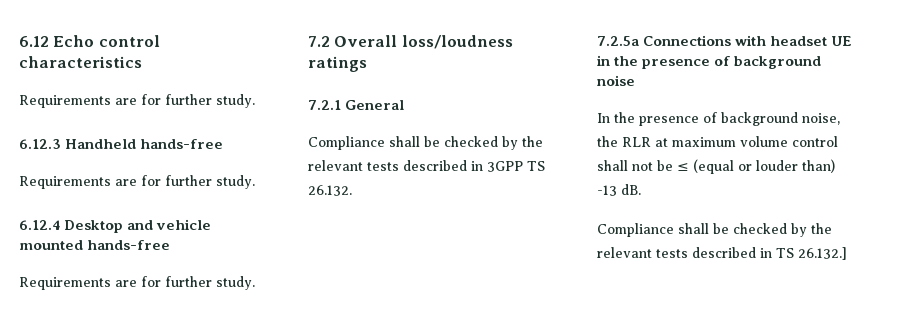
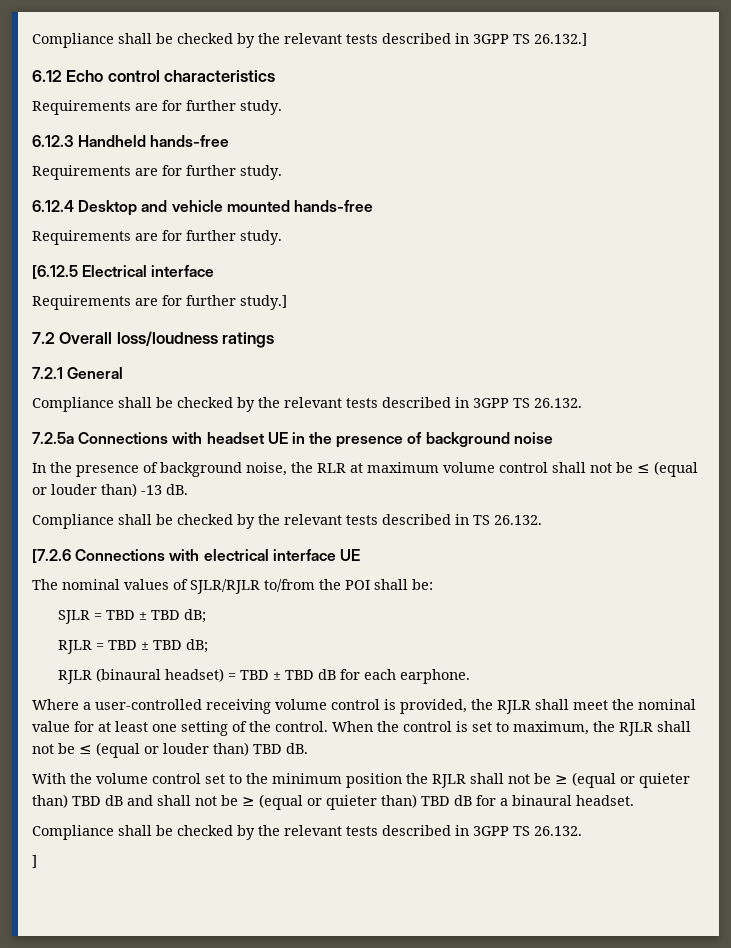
(19, 41) none -> [32,33,587,48] Compliance shall be checked by the relevant tests described in 3GPP TS 26.132.] //
(255, 283) none -> [32,265,215,279] [32,295,287,310] // [6.12.5 Electrical interface // Requirements are for further study.]
[798,247,847,260] 26.132.] -> [494,515,542,525] [32,549,360,563] [32,579,433,594] [57,609,206,624] [57,639,208,654] [57,668,470,684] [32,699,696,714] [32,721,691,736] [32,742,308,758] [32,772,690,788] [32,794,634,810] [32,825,582,840] [32,855,37,868] 26.132. // [7.2.6 Connections with electrical interface UE // The nominal values of SJLR/RJLR to/from the POI shall be: // SJLR = TBD ± TBD dB; // RJLR = TBD ± TBD dB; // RJLR (binaural headset) = TBD ± TBD dB for each earphone. // Where a user-controlled receiving volume control is provided, the RJLR shall meet the nominal value for at least one setting of the control. When the control is set to maximum, the RJLR shall not be ≤ (equal or louder than) TBD dB. // With the volume control set to the minimum position the RJLR shall not be ≥ (equal or quieter than) TBD dB and shall not be ≥ (equal or quieter than) TBD dB for a binaural headset. // Compliance shall be checked by the relevant tests described in 3GPP TS 26.132. // ]

